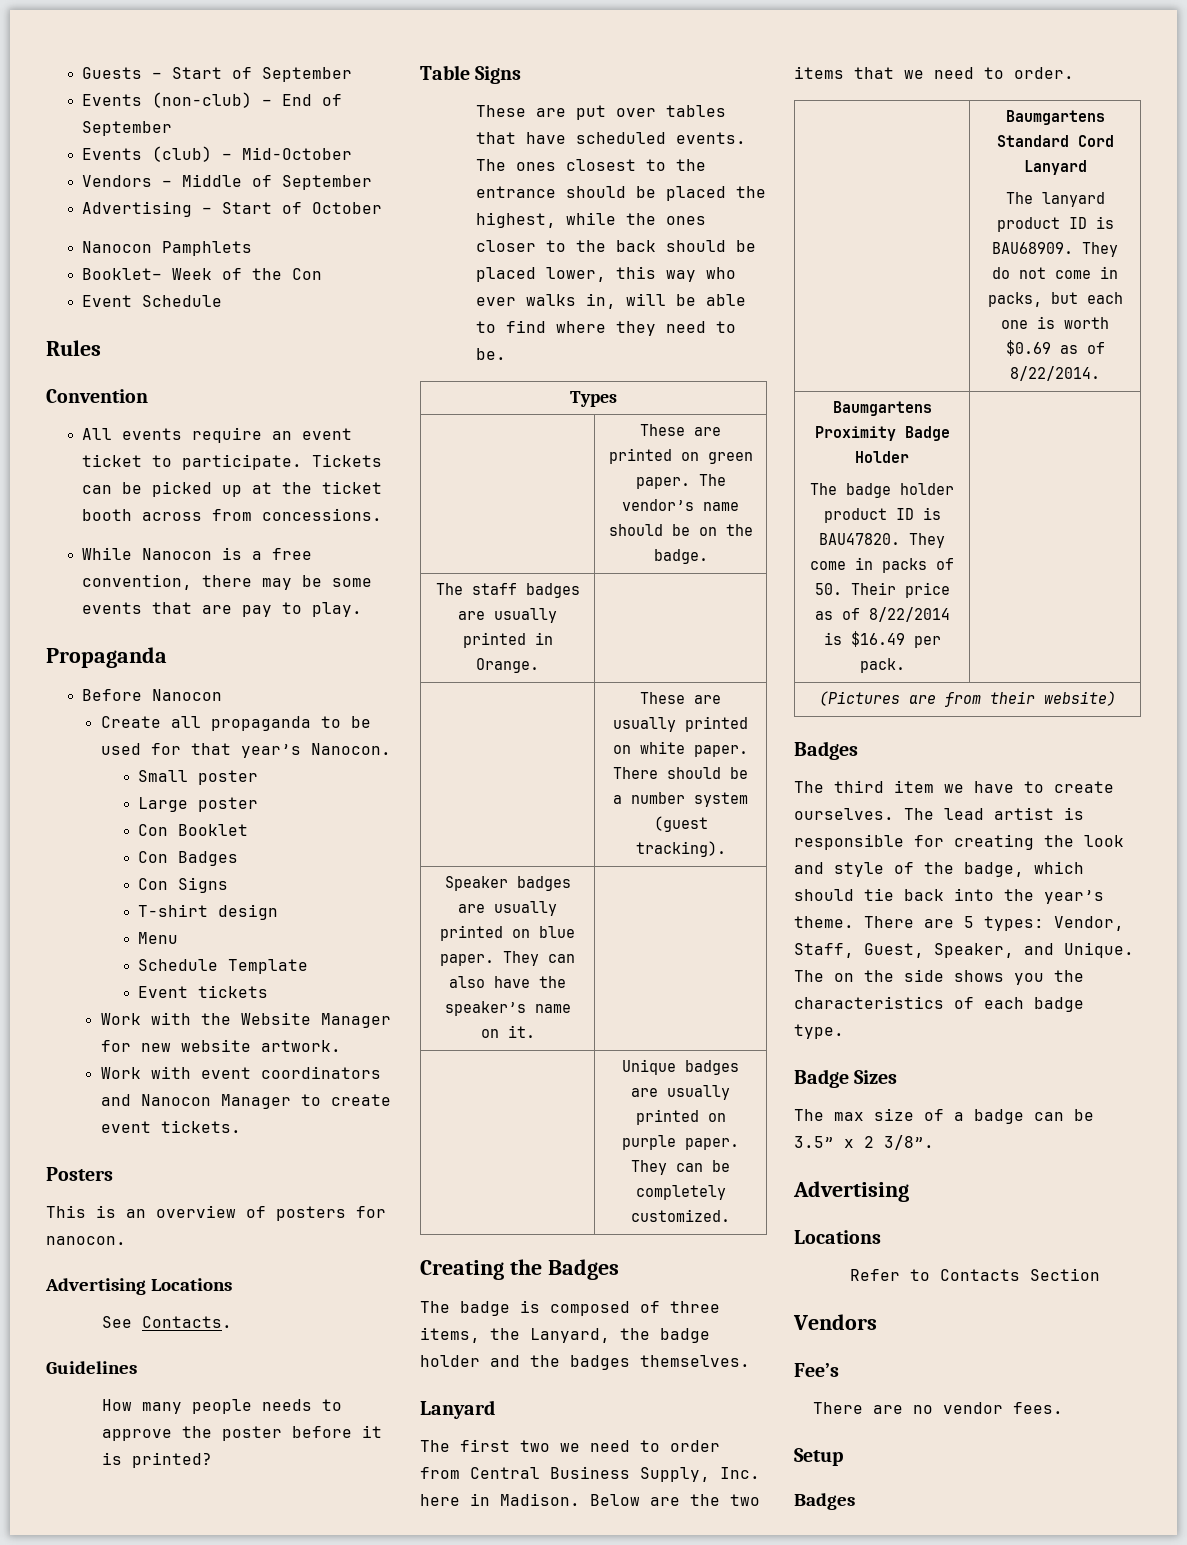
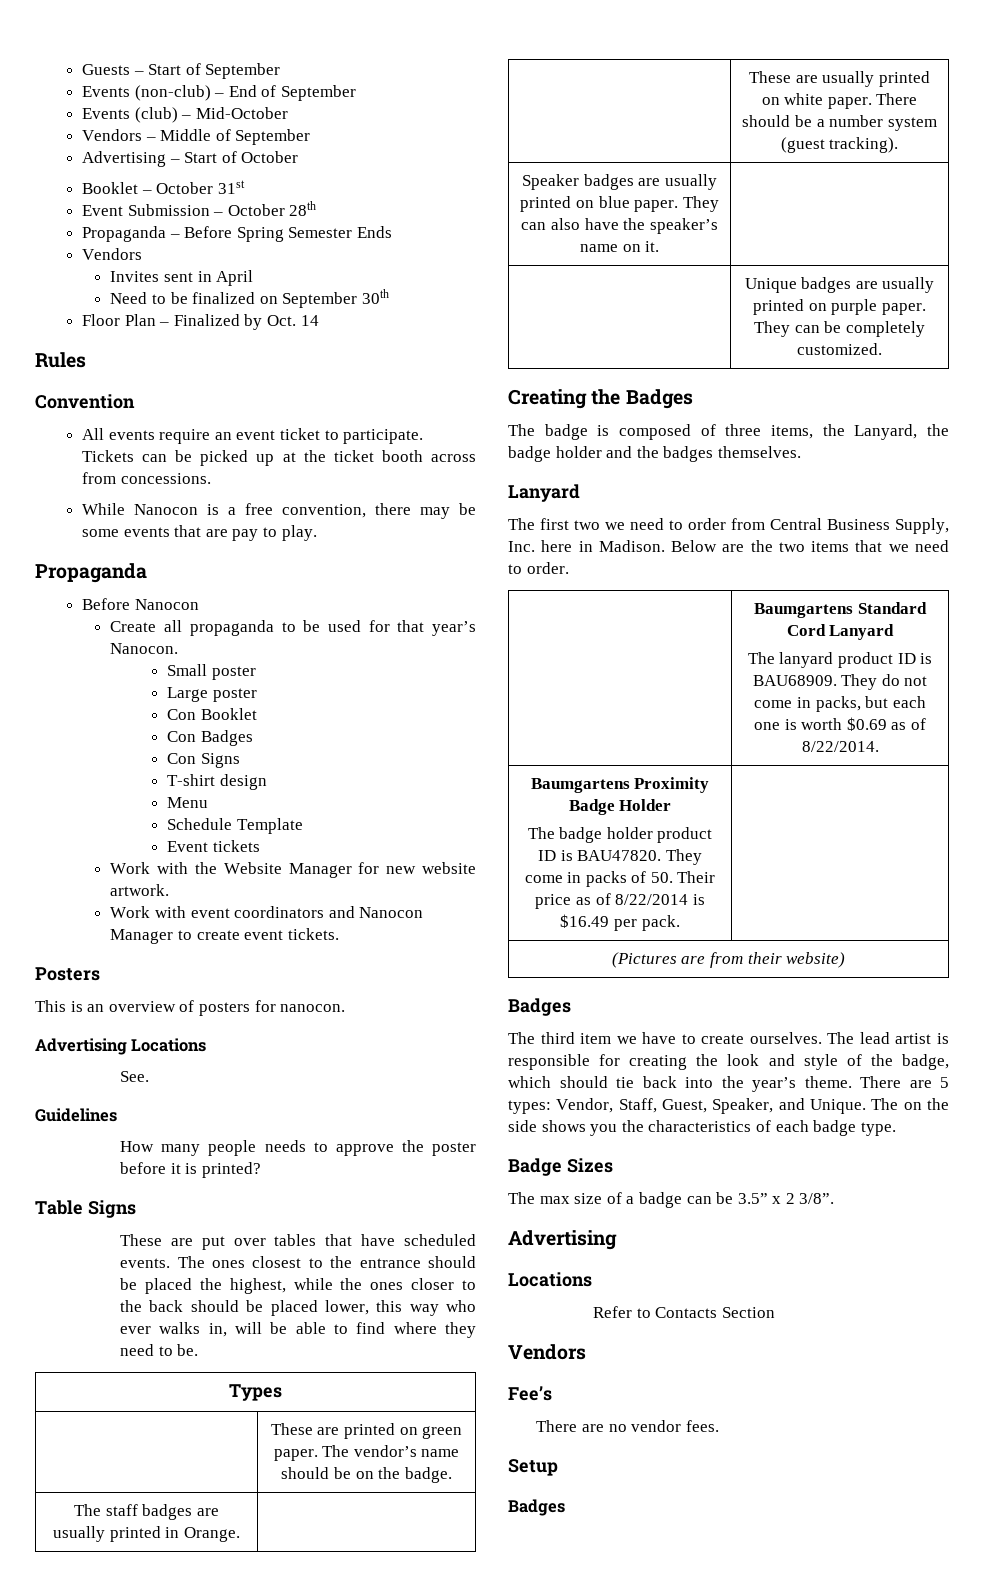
[82,241,253,256] [82,268,323,280] [82,295,223,307] Nanocon Pamphlets // Booklet– Week of the Con // Event Schedule -> [82,180,245,194] [82,201,317,216] [82,226,393,242] [82,248,143,260] [110,270,254,286] [110,289,389,308] [82,314,319,330] Booklet – October 31st // Event Submission – October 28th // Propaganda – Before Spring Semester Ends // Vendors // Invites sent in April // Need to be finalized on September 30th // Floor Plan – Finalized by Oct. 14
[101,1316,232,1328] See Contacts. -> [120,1071,150,1082] See.

